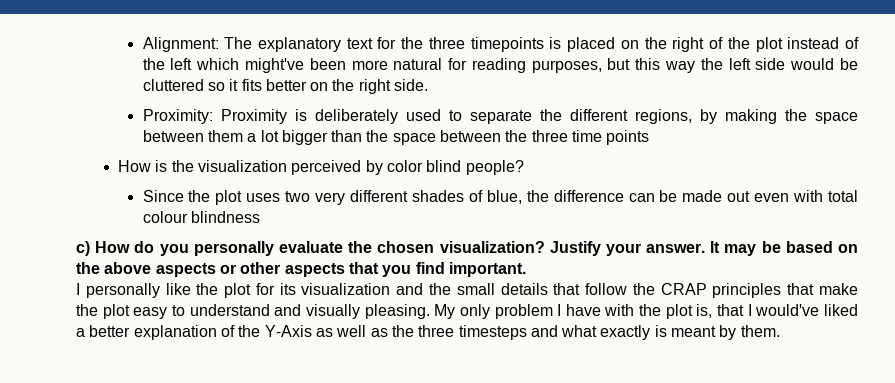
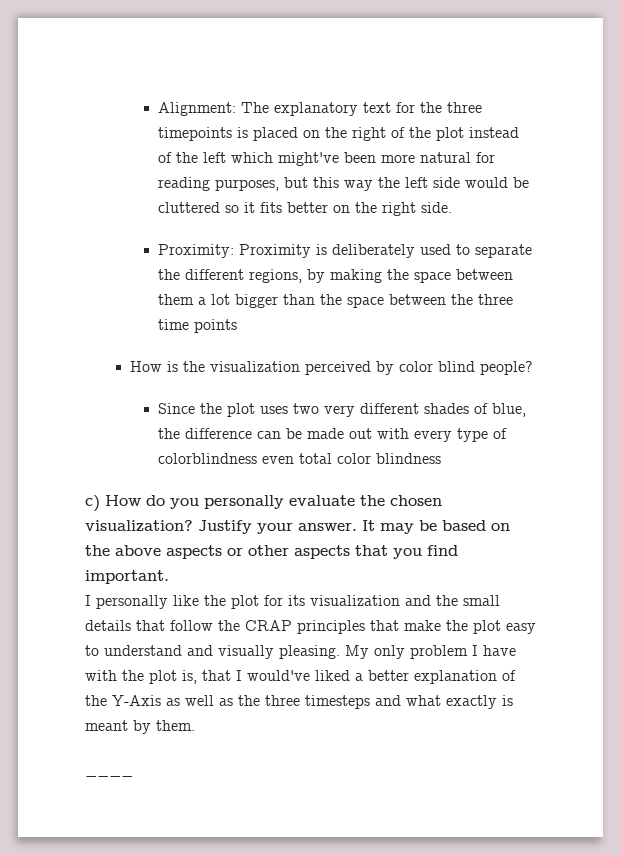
[754,190,858,202] [142,211,188,223] even with total colour -> [377,428,508,442] [158,453,372,464] with every type of colorblindness even total color
(780, 331) none -> [85,773,133,777] // ____

